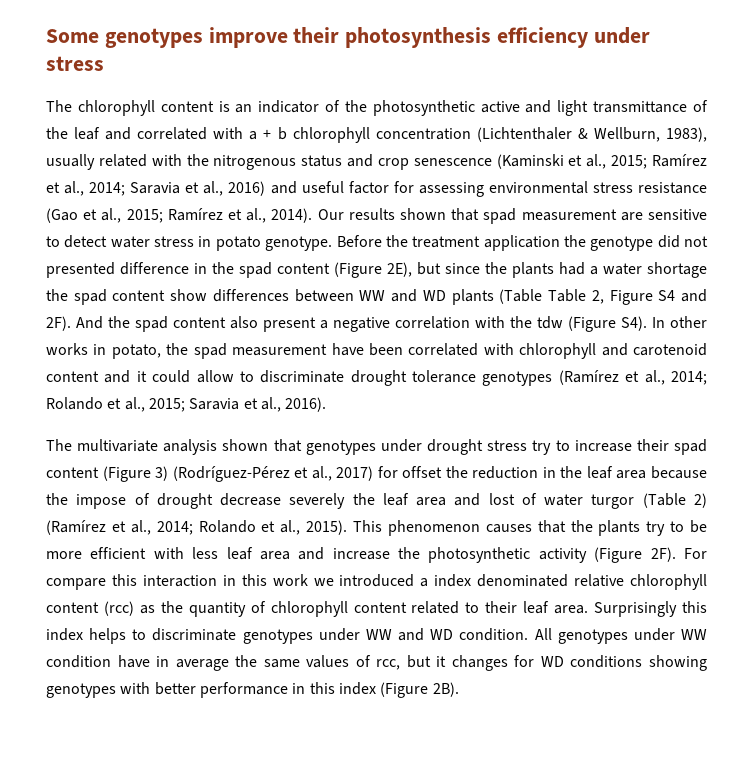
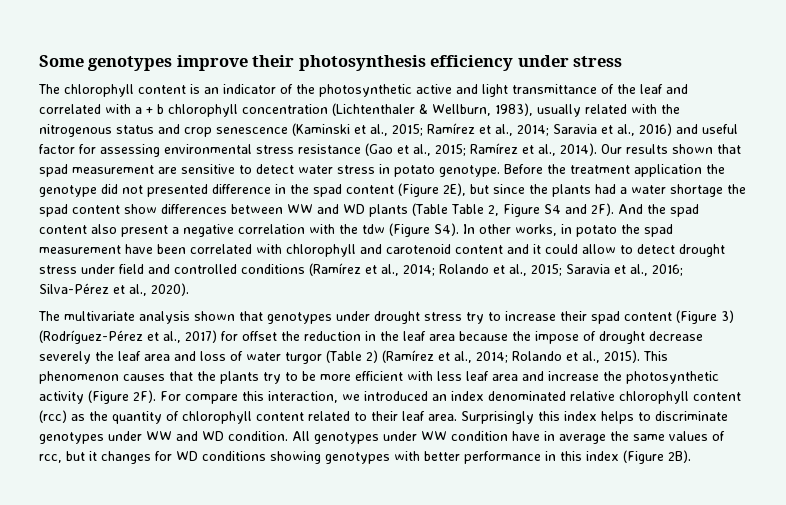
[46,343,161,359] works in potato, -> [515,224,617,237] works, in potato
[260,370,553,386] discriminate drought tolerance genotypes -> [637,244,725,257] [39,264,305,274] detect drought stress under field and controlled conditions
[285,397,327,412] 2016). -> [652,264,683,276] [39,283,189,296] 2016; Silva-Pérez et al., 2020).
[488,493,515,505] lost -> [200,351,226,361] loss
[142,574,308,587] interaction in this work -> [268,391,338,403] interaction,
[420,578,429,587] a -> [432,394,447,401] an

